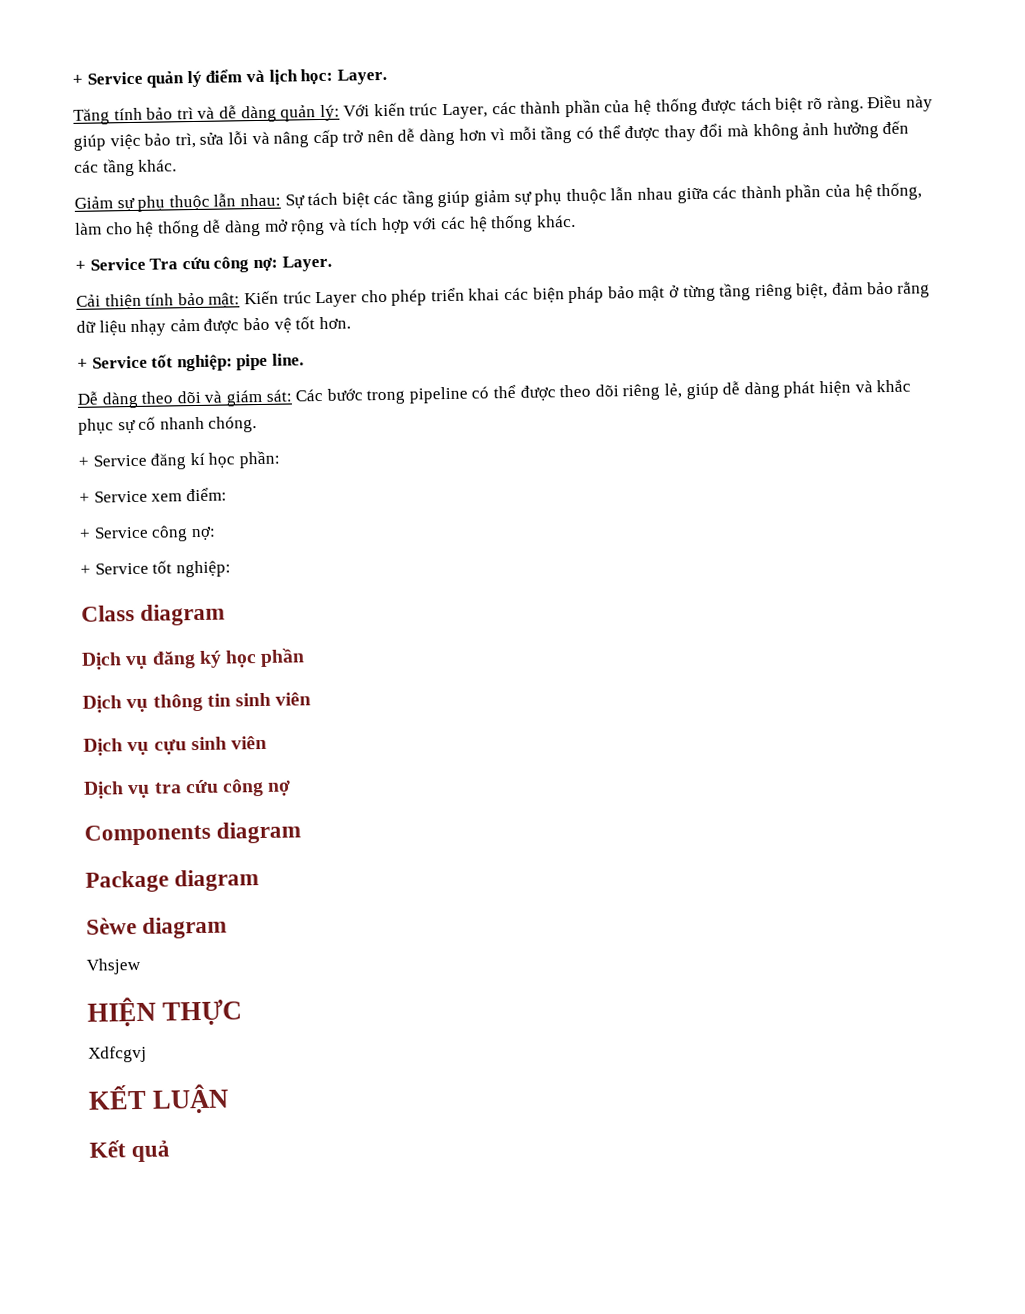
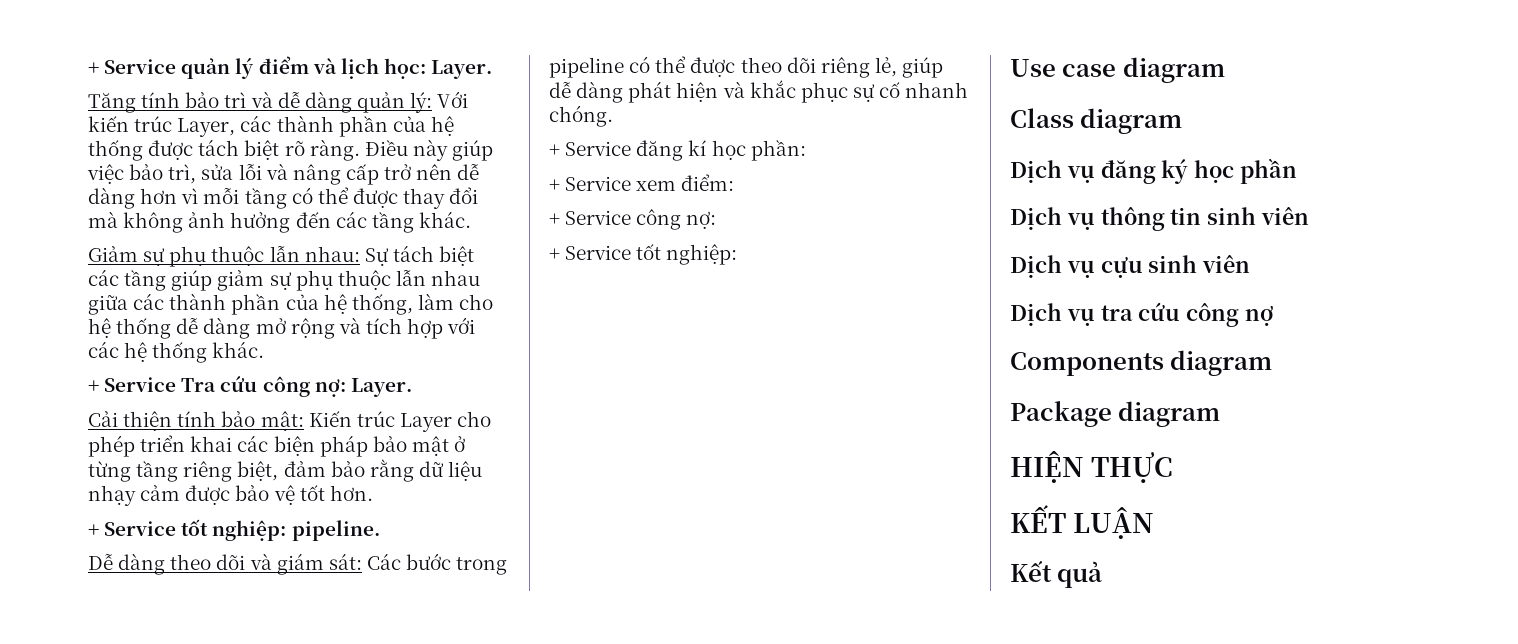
[236,353,304,371] pipe line. -> [291,520,380,541] pipeline.
(231, 569) none -> [1010,57,1225,83] // Use case diagram
[86,916,228,939] [86,957,141,975] // Sèwe diagram // Vhsjew -> (1221, 414) none
[88,1045,147,1063] // Xdfcgvj -> (1174, 467) none

